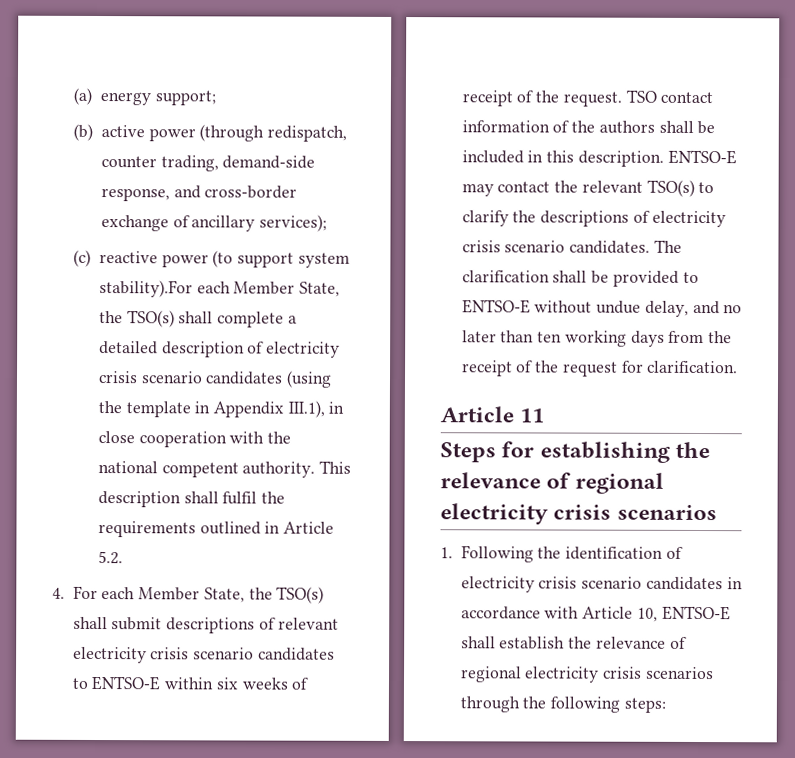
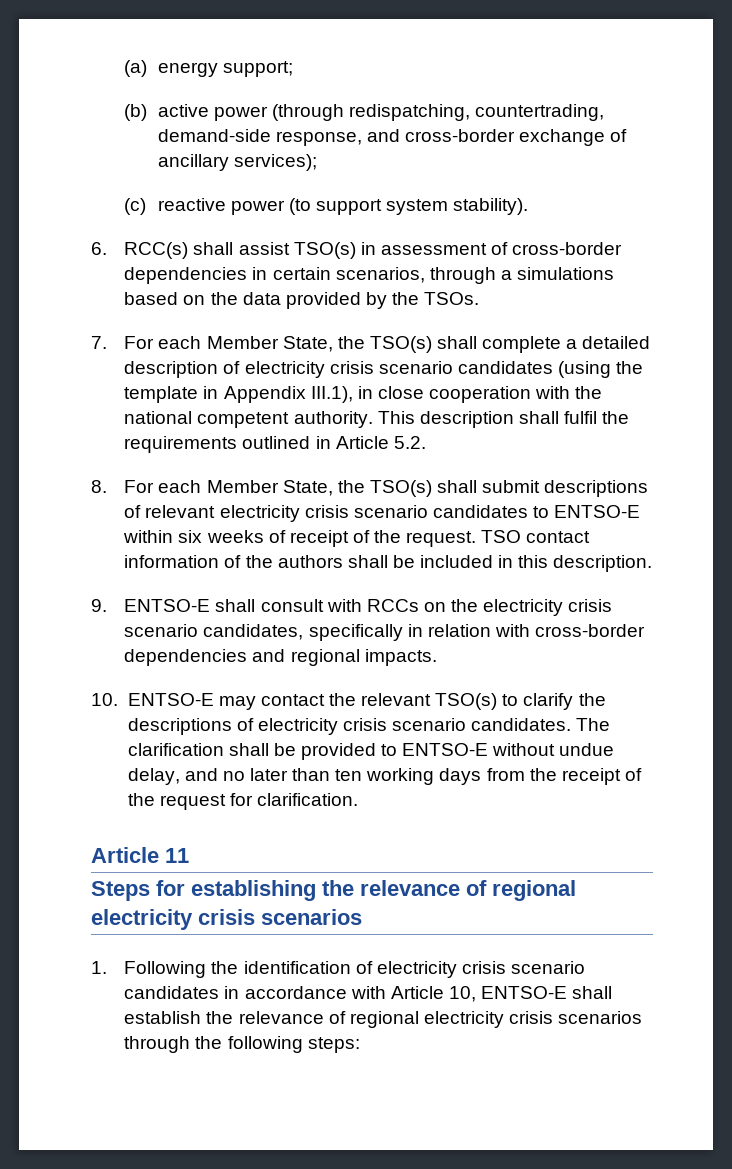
[267,125,348,142] [100,155,219,172] redispatch, counter trading, -> [348,104,605,121] redispatching, countertrading,
[98,280,193,298] stability).For -> [453,198,529,215] [91,242,623,259] [124,267,615,284] [124,292,480,309] [91,336,155,349] stability). // 6. RCC(s) shall assist TSO(s) in assessment of cross-border dependencies in certain scenarios, through a simulations based on the data provided by the TSOs. // 7. For
[52,587,65,599] 4. -> [91,480,107,493] 8.
(664, 158) none -> [91,599,613,616] [124,624,646,641] [124,649,437,666] [91,693,118,706] // 9. ENTSO-E shall consult with RCCs on the electricity crisis scenario candidates, specifically in relation with cross-border dependencies and regional impacts. // 10.

